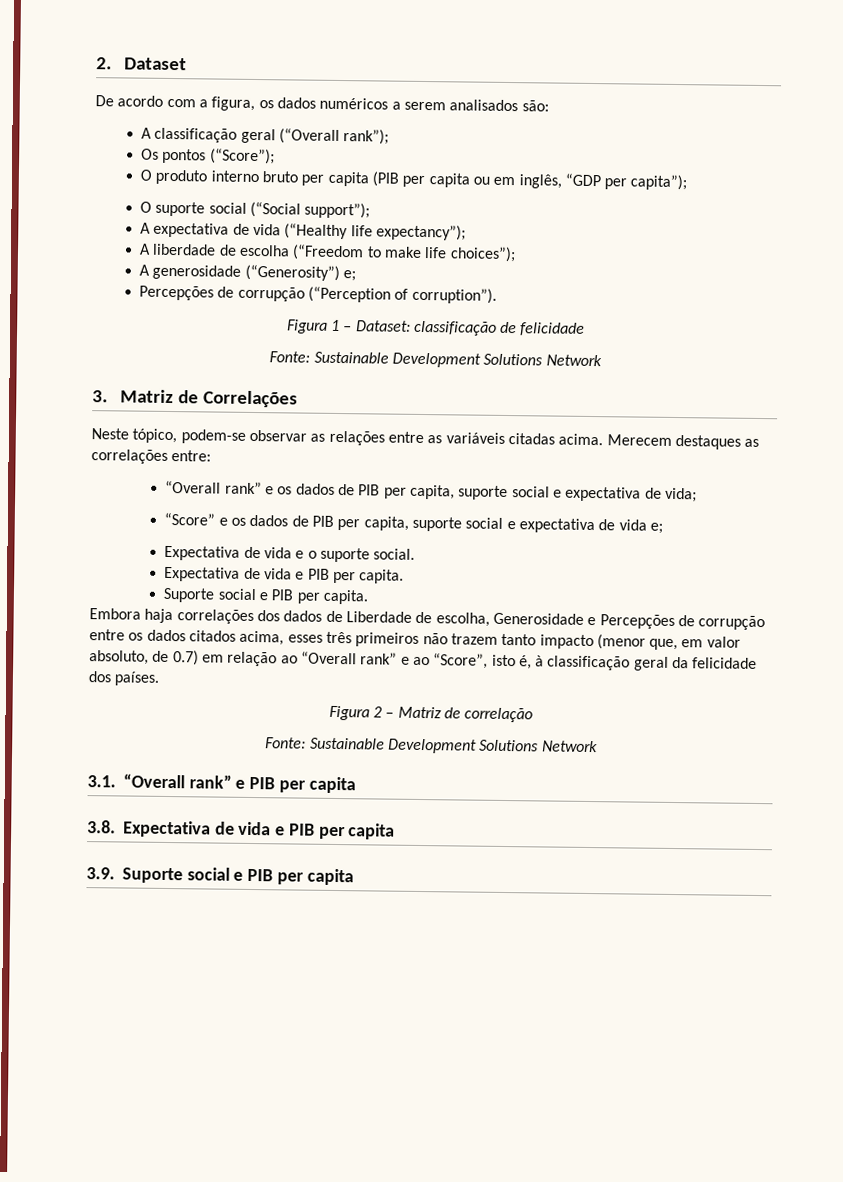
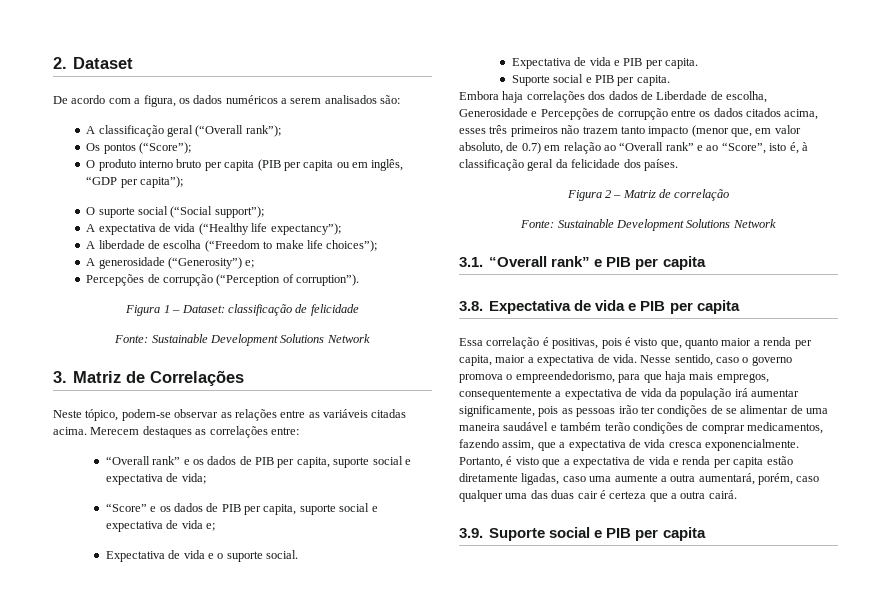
(396, 831) none -> [459,337,812,349] [459,354,792,366] [459,371,769,383] [459,388,799,400] [459,405,829,417] [459,422,823,434] [459,439,799,451] [459,456,793,468] [459,473,820,485] [459,490,737,502] // Essa correlação é positivas, pois é visto que, quanto maior a renda per capita, maior a expectativa de vida. Nesse sentido, caso o governo promova o empreendedorismo, para que haja mais empregos, consequentemente a expectativa de vida da população irá aumentar significamente, pois as pessoas irão ter condições de se alimentar de uma maneira saudável e também terão condições de comprar medicamentos, fazendo assim, que a expectativa de vida cresca exponencialmente. Portanto, é visto que a expectativa de vida e renda per capita estão diretamente ligadas, caso uma aumente a outra aumentará, porém, caso qualquer uma das duas cair é certeza que a outra cairá.

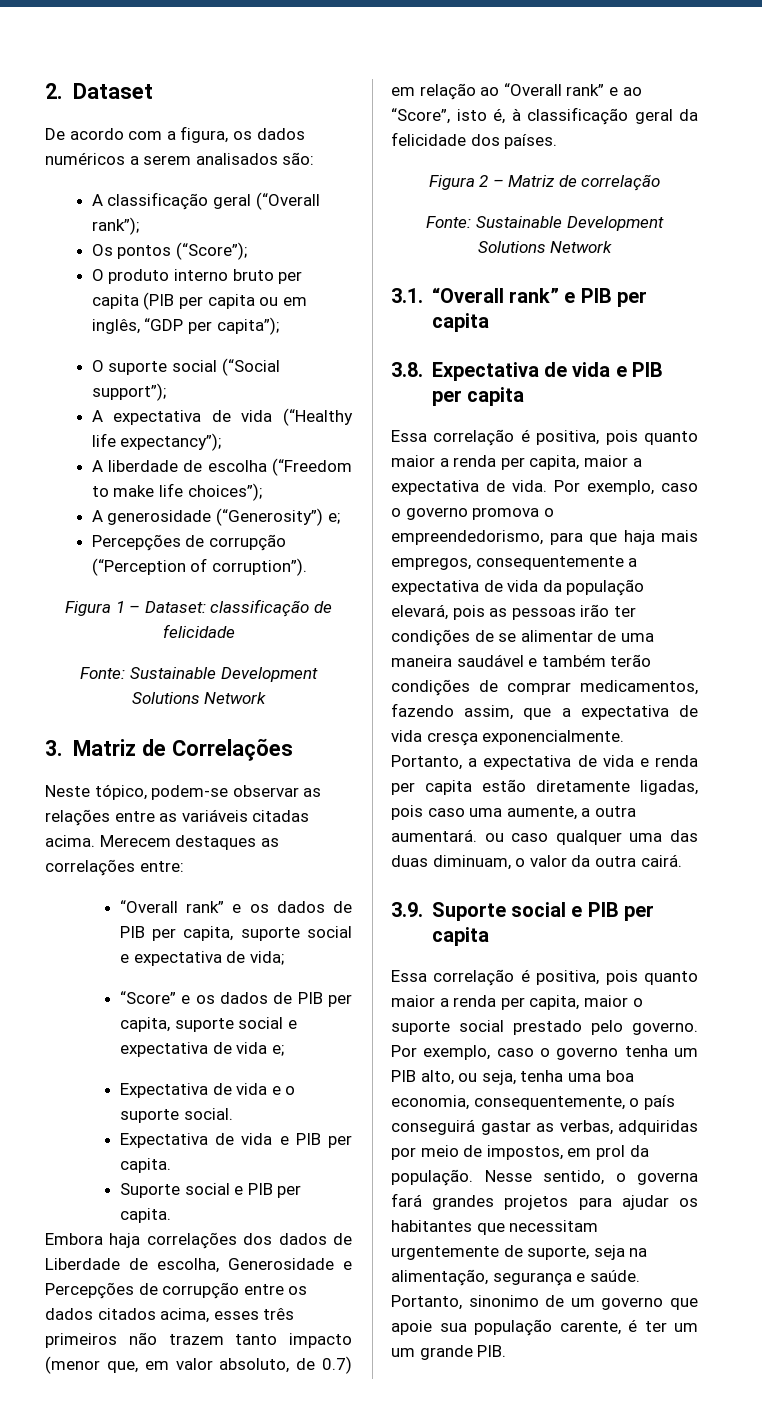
[552,337,682,349] positivas, pois é visto que, -> [536,430,638,445] positiva, pois
[640,354,713,366] Nesse sentido, -> [554,480,654,495] Por exemplo,
[734,388,799,397] [459,405,535,417] irá aumentar significamente, -> [391,604,448,620] elevará,
[668,442,702,448] cresca -> [426,732,478,746] cresça
[506,456,561,468] é visto que -> (462, 762) none
(560, 479) none -> [391,805,423,820] pois
[614,473,793,485] aumente a outra aumentará, porém, -> [506,806,636,820] [391,829,504,842] aumente, a outra aumentará. ou
[577,490,677,502] cair é certeza que a -> [432,855,591,870] diminuam, o valor da
(706, 534) none -> [391,969,698,986] [391,995,643,1010] [391,1020,698,1035] [391,1045,698,1060] [391,1070,634,1085] [391,1095,675,1110] [391,1119,698,1135] [391,1145,649,1160] [391,1169,698,1186] [391,1193,698,1210] [391,1220,599,1235] [391,1245,648,1260] [391,1269,640,1286] [391,1295,698,1310] [391,1319,698,1336] [391,1345,507,1360] // Essa correlação é positiva, pois quanto maior a renda per capita, maior o suporte social prestado pelo governo. Por exemplo, caso o governo tenha um PIB alto, ou seja, tenha uma boa economia, consequentemente, o país conseguirá gastar as verbas, adquiridas por meio de impostos, em prol da população. Nesse sentido, o governa fará grandes projetos para ajudar os habitantes que necessitam urgentemente de suporte, seja na alimentação, segurança e saúde. Portanto, sinonimo de um governo que apoie sua população carente, é ter um um grande PIB.

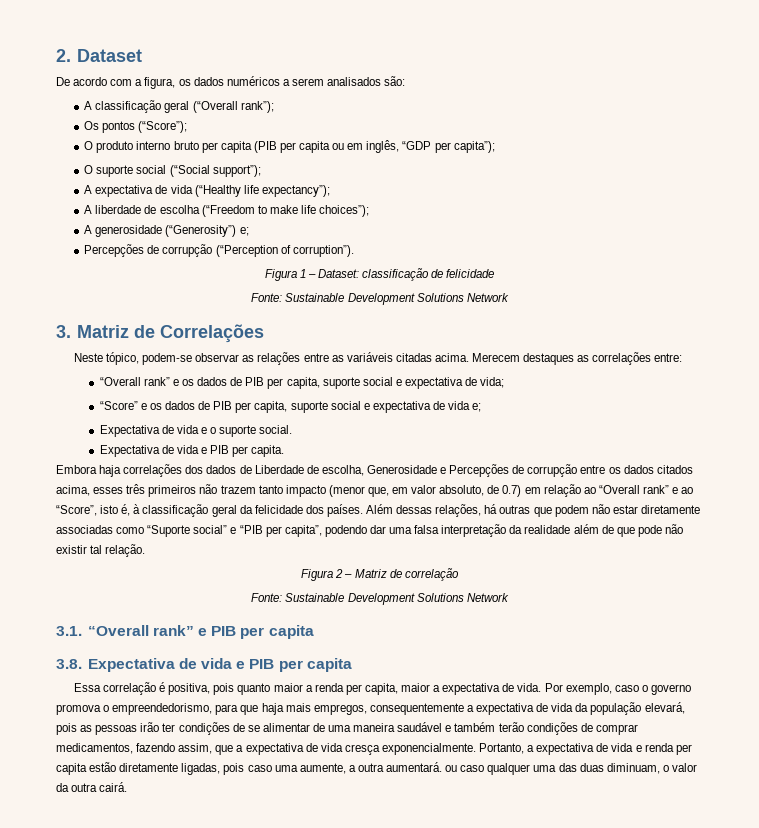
[119,1183,302,1198] [119,1208,171,1223] // Suporte social e PIB per capita. -> (285, 451) none
(558, 141) none -> [366,504,700,517] [56,524,683,537] [56,544,146,557] Além dessas relações, há outras que podem não estar diretamente associadas como “Suporte social” e “PIB per capita”, podendo dar uma falsa interpretação da realidade além de que pode não existir tal relação.
[391,902,655,921] [431,927,489,946] [391,969,698,986] [391,995,643,1010] [391,1020,698,1035] [391,1045,698,1060] [391,1070,634,1085] [391,1095,675,1110] [391,1119,698,1135] [391,1145,649,1160] [391,1169,698,1186] [391,1193,698,1210] [391,1220,599,1235] [391,1245,648,1260] [391,1269,640,1286] [391,1295,698,1310] [391,1319,698,1336] [391,1345,507,1360] // 3.9. Suporte social e PIB per capita // Essa correlação é positiva, pois quanto maior a renda per capita, maior o suporte social prestado pelo governo. Por exemplo, caso o governo tenha um PIB alto, ou seja, tenha uma boa economia, consequentemente, o país conseguirá gastar as verbas, adquiridas por meio de impostos, em prol da população. Nesse sentido, o governa fará grandes projetos para ajudar os habitantes que necessitam urgentemente de suporte, seja na alimentação, segurança e saúde. Portanto, sinonimo de um governo que apoie sua população carente, é ter um um grande PIB. -> (128, 787) none

